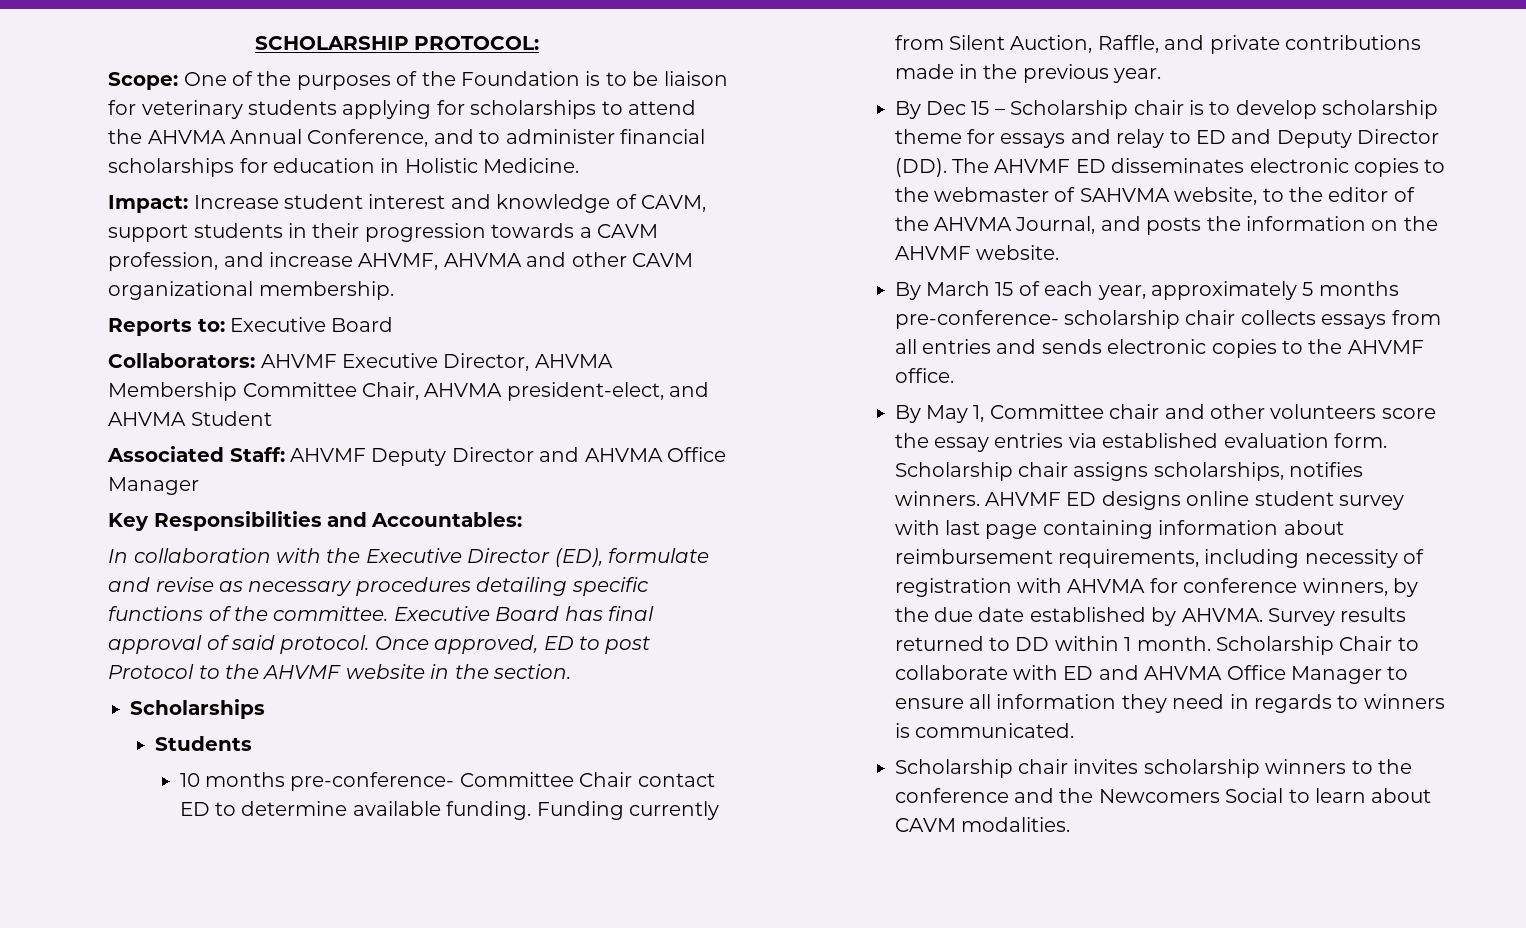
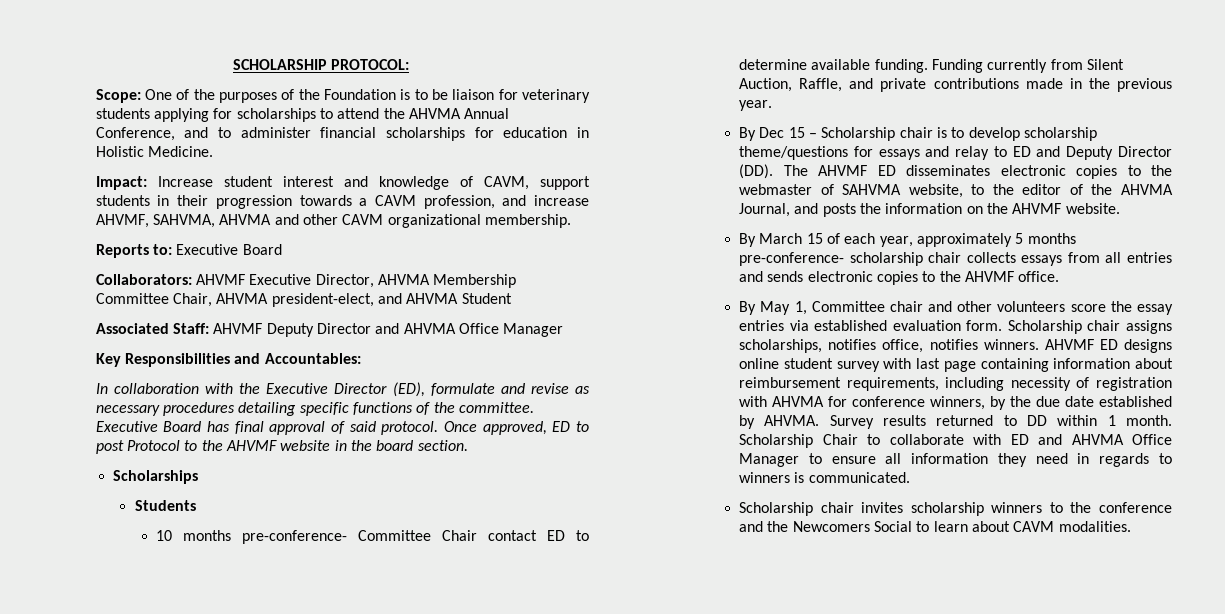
(439, 261) none -> [153,214,216,228] SAHVMA,
(489, 671) none -> [376,440,414,451] board
[894,129,962,144] theme -> [739,146,849,160] theme/questions
(1364, 469) none -> [882,339,978,353] office, notifies

